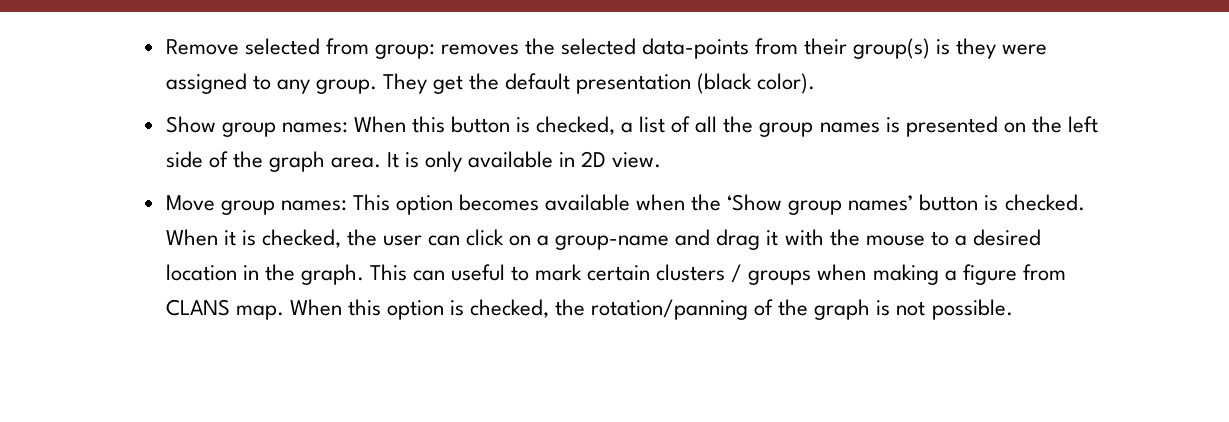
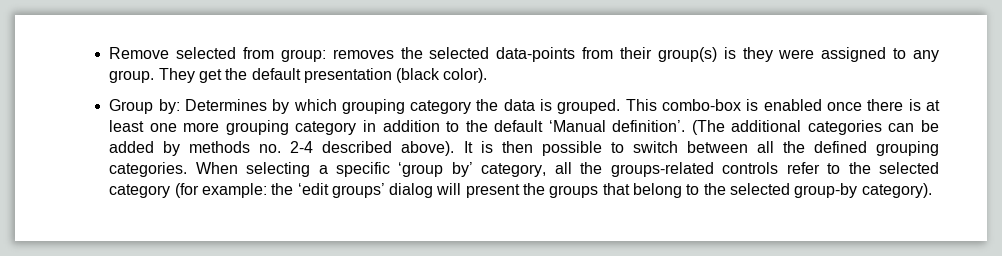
[165,116,1098,137] [165,151,662,172] [165,194,1085,215] [165,229,1041,250] [165,264,1066,285] [165,299,1013,320] Show group names: When this button is checked, a list of all the group names is presented on the left side of the graph area. It is only available in 2D view. // Move group names: This option becomes available when the ‘Show group names’ button is checked. When it is checked, the user can click on a group-name and drag it with the mouse to a desired location in the graph. This can useful to mark certain clusters / groups when making a figure from CLANS map. When this option is checked, the rotation/panning of the graph is not possible. -> [109,99,940,114] [109,120,939,135] [109,141,939,156] [109,162,940,177] [109,183,932,198] Group by: Determines by which grouping category the data is grouped. This combo-box is enabled once there is at least one more grouping category in addition to the default ‘Manual definition’. (The additional categories can be added by methods no. 2-4 described above). It is then possible to switch between all the defined grouping categories. When selecting a specific ‘group by’ category, all the groups-related controls refer to the selected category (for example: the ‘edit groups’ dialog will present the groups that belong to the selected group-by category).

